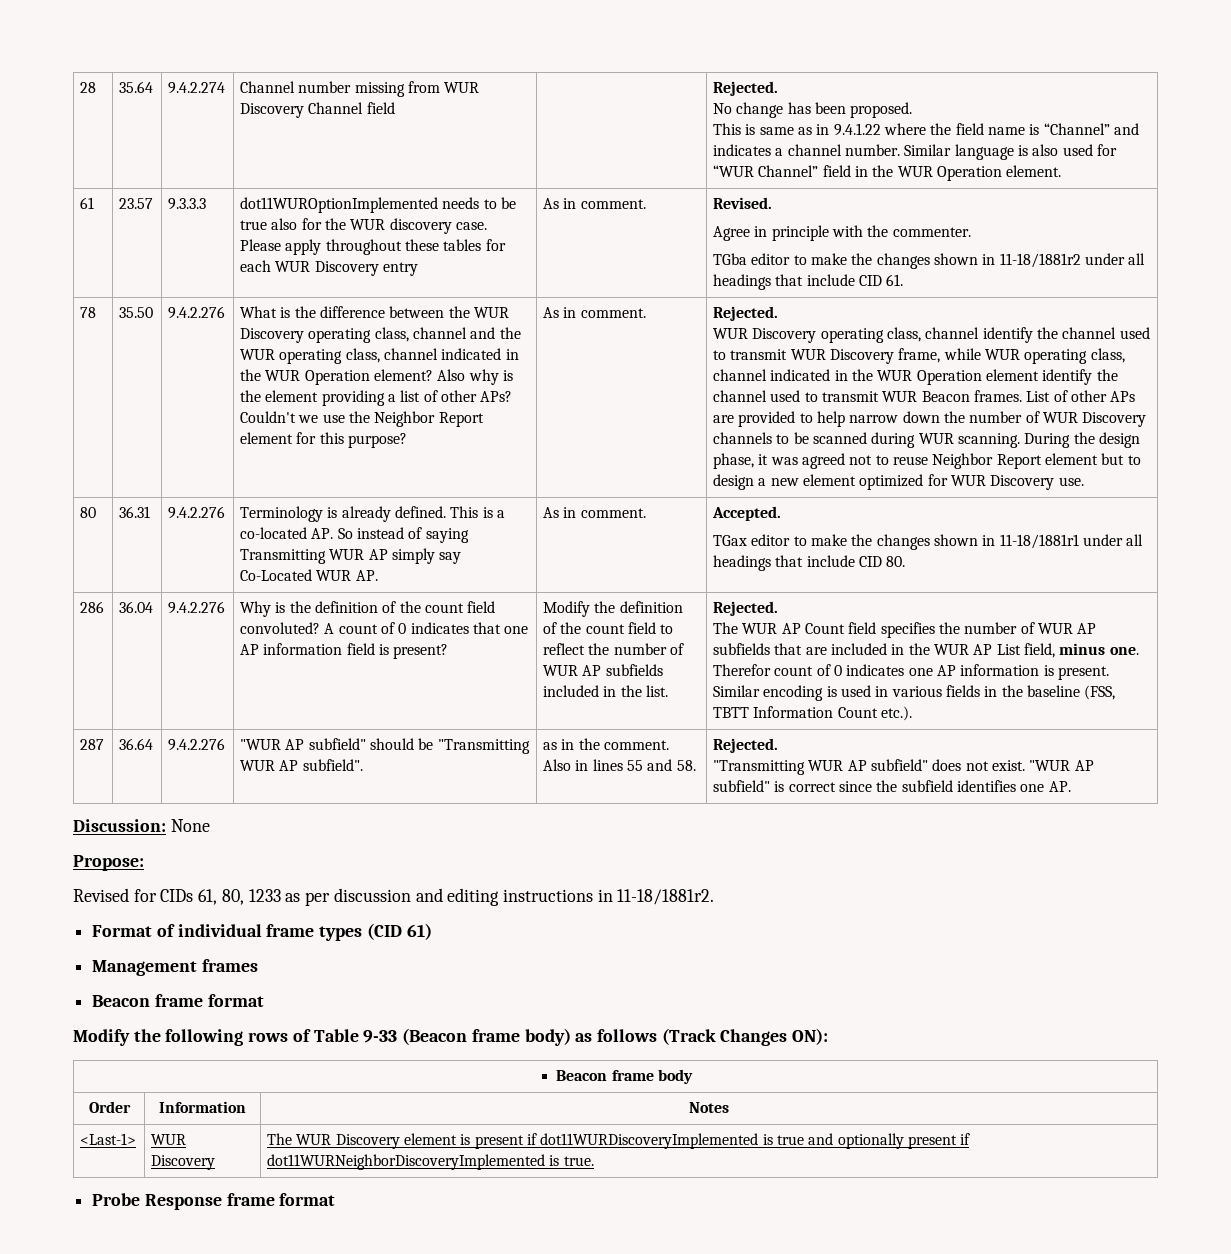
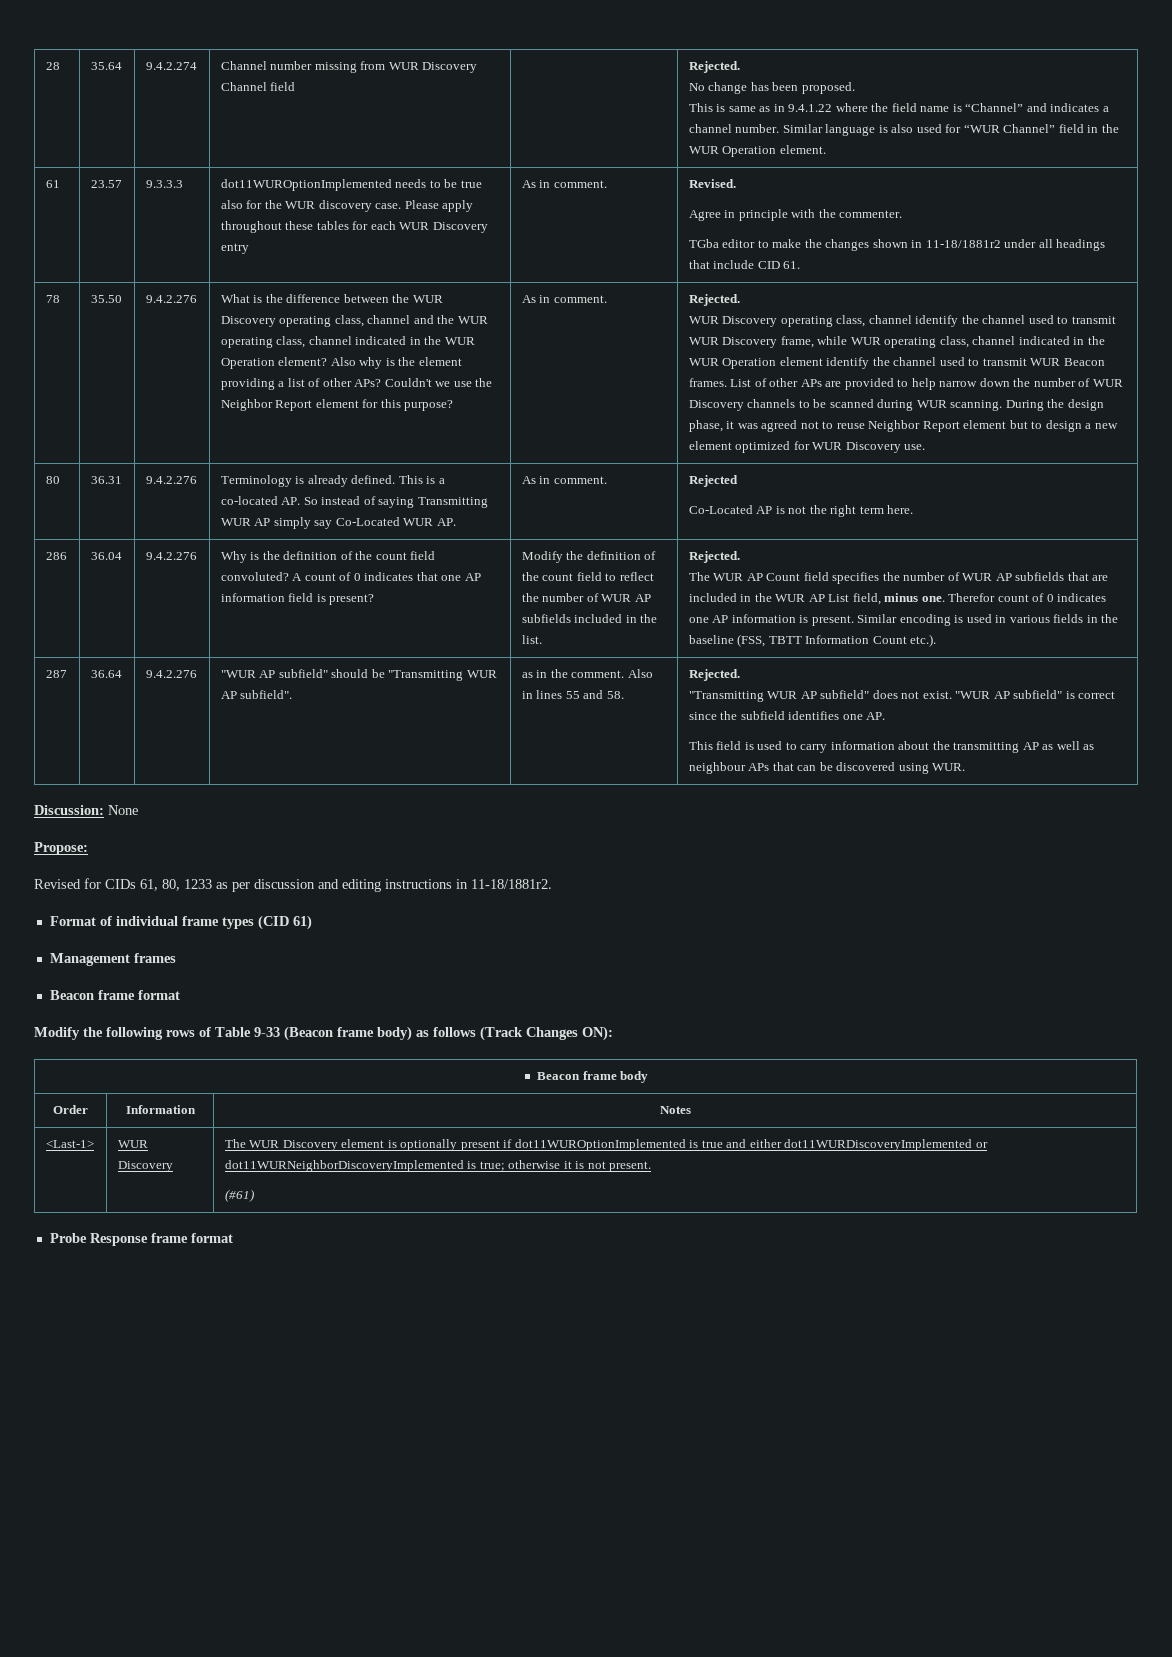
[712,506,782,521] [713,534,1144,550] [713,555,906,571] Accepted. // TGax editor to make the changes shown in 11-18/1881r1 under all headings that include CID 80. -> [688,475,738,487] [688,505,914,517] Rejected // Co-Located AP is not the right term here.
(1071, 786) none -> [688,741,1095,753] [688,762,966,774] // This field is used to carry information about the transmitting AP as well as neighbour APs that can be discovered using WUR.
[474,1133,759,1149] present if dot11WURDiscoveryImplemented -> [400,1139,686,1151] optionally present if dot11WUROptionImplemented
[837,1133,971,1149] [267,1154,594,1170] optionally present if dot11WURNeighborDiscoveryImplemented is true. -> [749,1139,988,1151] [224,1160,652,1172] [224,1189,254,1202] either dot11WURDiscoveryImplemented or dot11WURNeighborDiscoveryImplemented is true; otherwise it is not present. // (#61)

